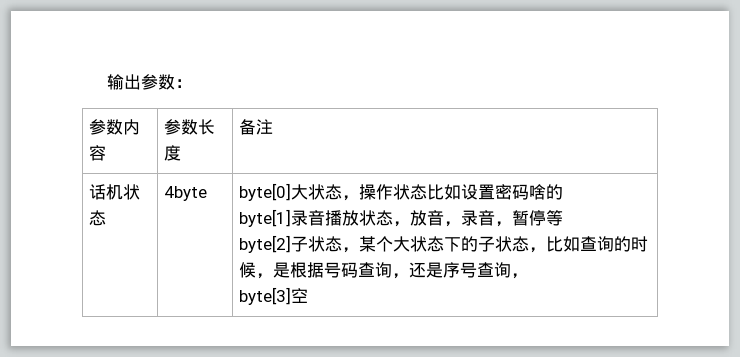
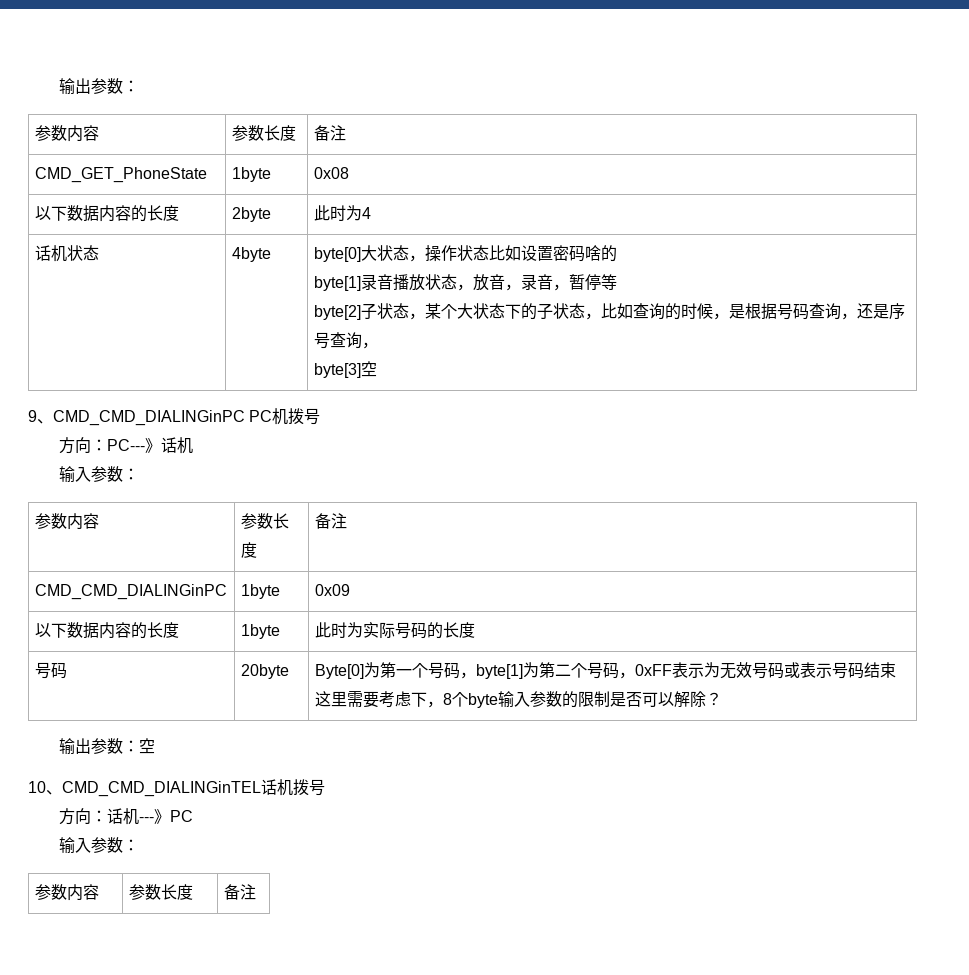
(274, 127) none -> [34,167,207,183] [231,167,271,182] [313,167,349,179] [34,205,179,222] [231,207,271,222] [313,205,371,221] // CMD_GET_PhoneState | 1byte | 0x08 // 以下数据内容的长度 | 2byte | 此时为4
(309, 295) none -> [28,408,321,426] [59,437,194,454] [59,466,140,482] [34,513,99,530] [240,513,289,529] [240,542,257,558] [314,513,347,529] [34,584,227,600] [240,584,280,599] [314,584,350,596] [34,622,179,639] [240,624,280,639] [314,622,475,639] [34,662,67,679] [240,664,289,679] [314,662,896,679] [314,691,722,708] [59,738,156,754] [28,779,325,797] [59,808,194,825] [59,837,140,853] [34,884,99,901] [128,884,193,900] [223,884,256,900] // 9、CMD_CMD_DIALINGinPC PC机拨号 // 方向：PC---》话机 // 输入参数： // 参数内容 | 参数长度 | 备注 // CMD_CMD_DIALINGinPC | 1byte | 0x09 // 以下数据内容的长度 | 1byte | 此时为实际号码的长度 // 号码 | 20byte | Byte[0]为第一个号码，byte[1]为第二个号码，0xFF表示为无效号码或表示号码结束这里需要考虑下，8个byte输入参数的限制是否可以解除？ // 输出参数：空 // 10、CMD_CMD_DIALINGinTEL话机拨号 // 方向：话机---》PC // 输入参数： // 参数内容 | 参数长度 | 备注

